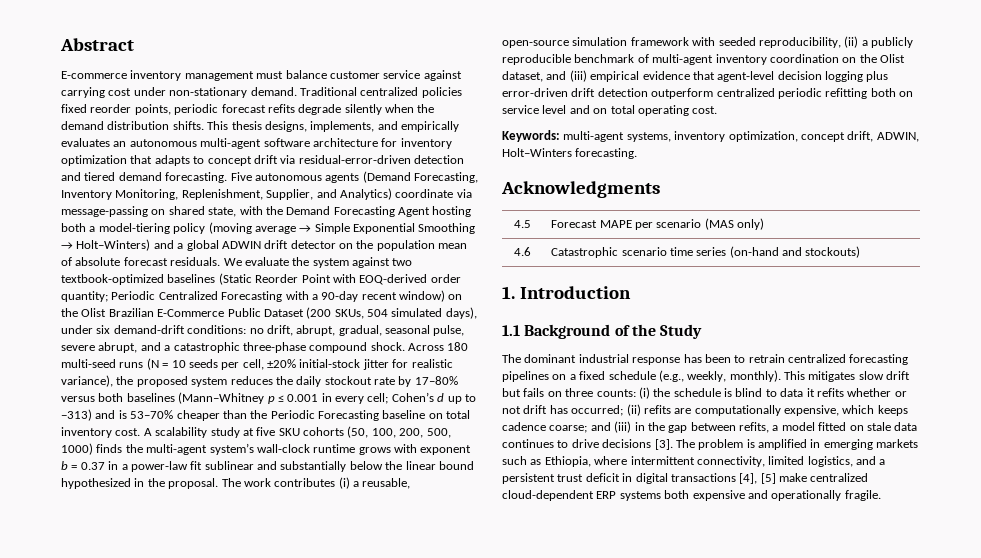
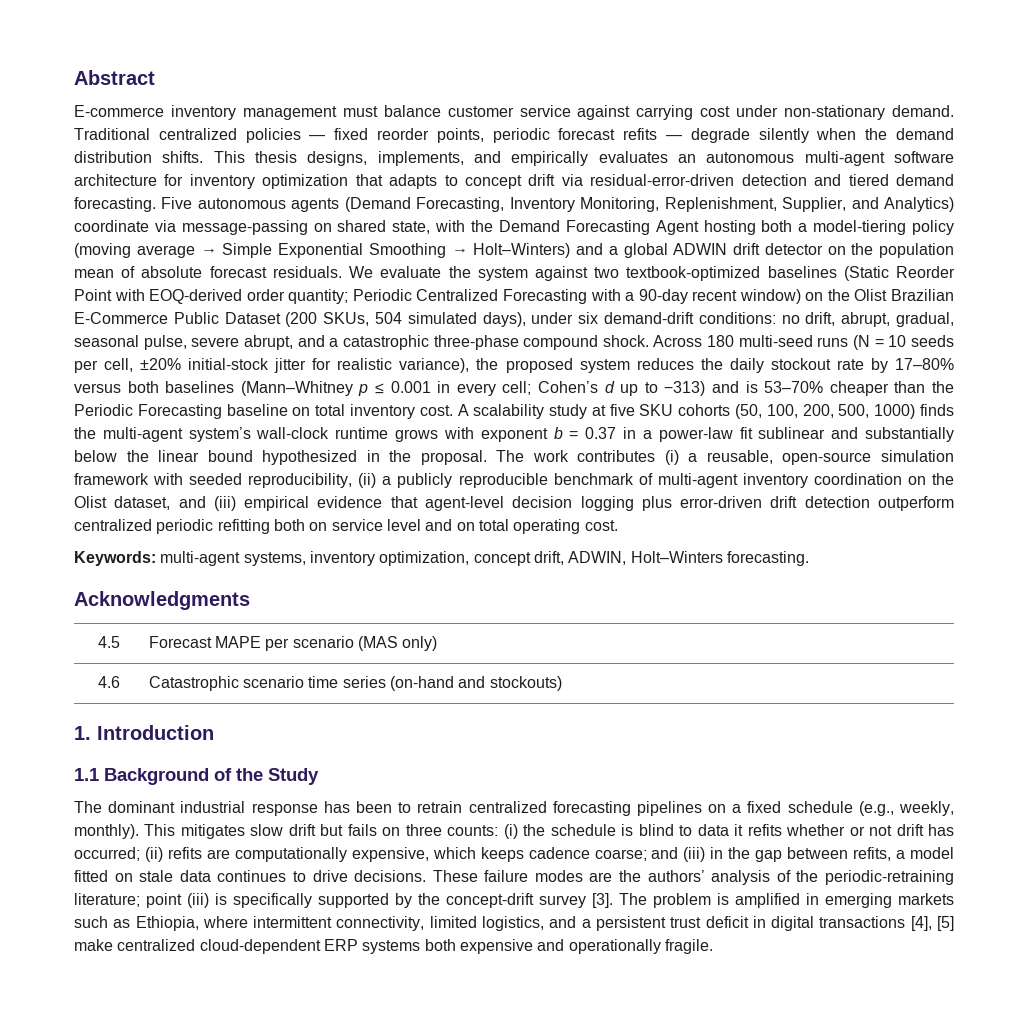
(462, 92) none -> [309,135,326,140] —
(295, 108) none -> [666,135,682,140] —
[602,439,652,448] decisions -> [354,870,955,885] [74,893,586,908] decisions. These failure modes are the authors’ analysis of the periodic-retraining literature; point (iii) is specifically supported by the concept-drift survey

